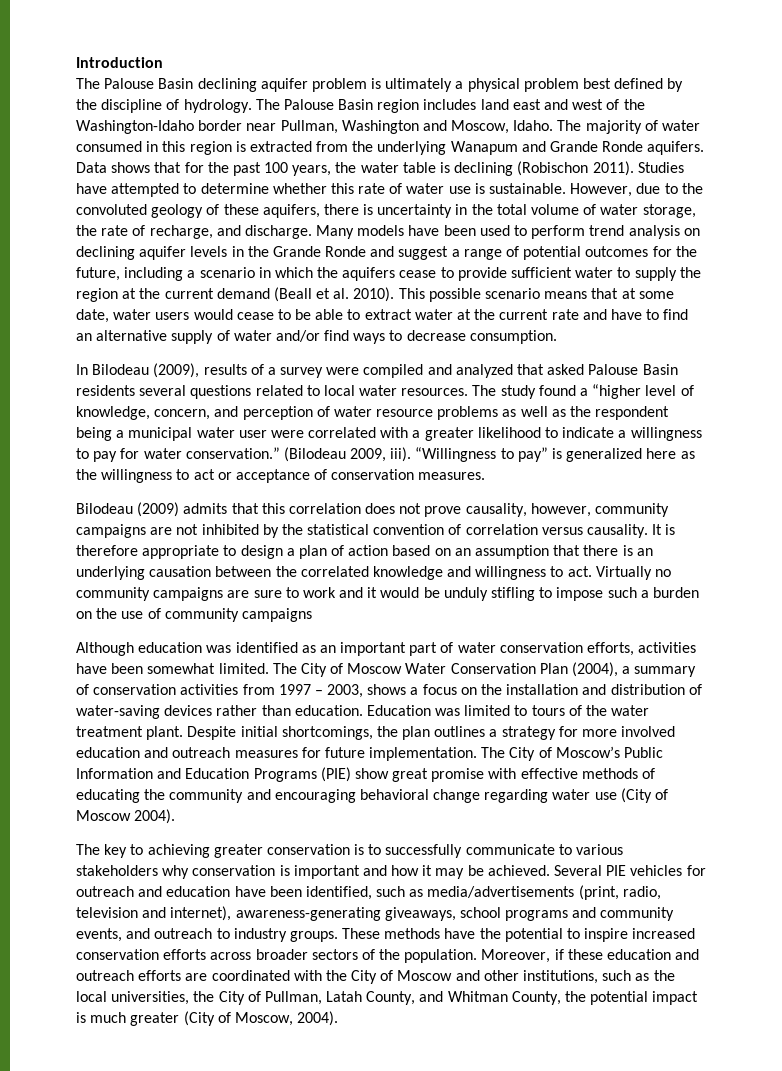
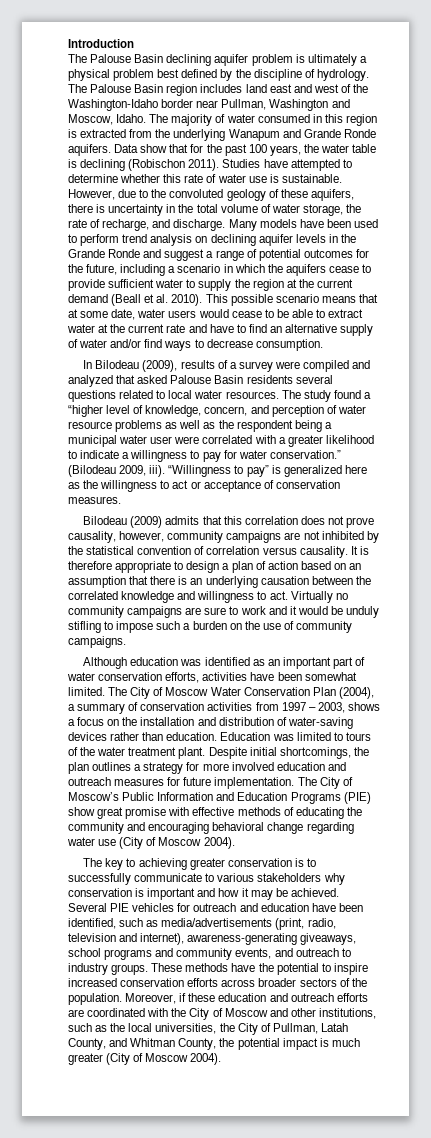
[111,162,151,173] shows -> [140,144,168,153] show
[241,608,312,622] campaigns -> [68,636,126,648] campaigns.
[234,1012,293,1026] Moscow, -> [145,1053,189,1062] Moscow

